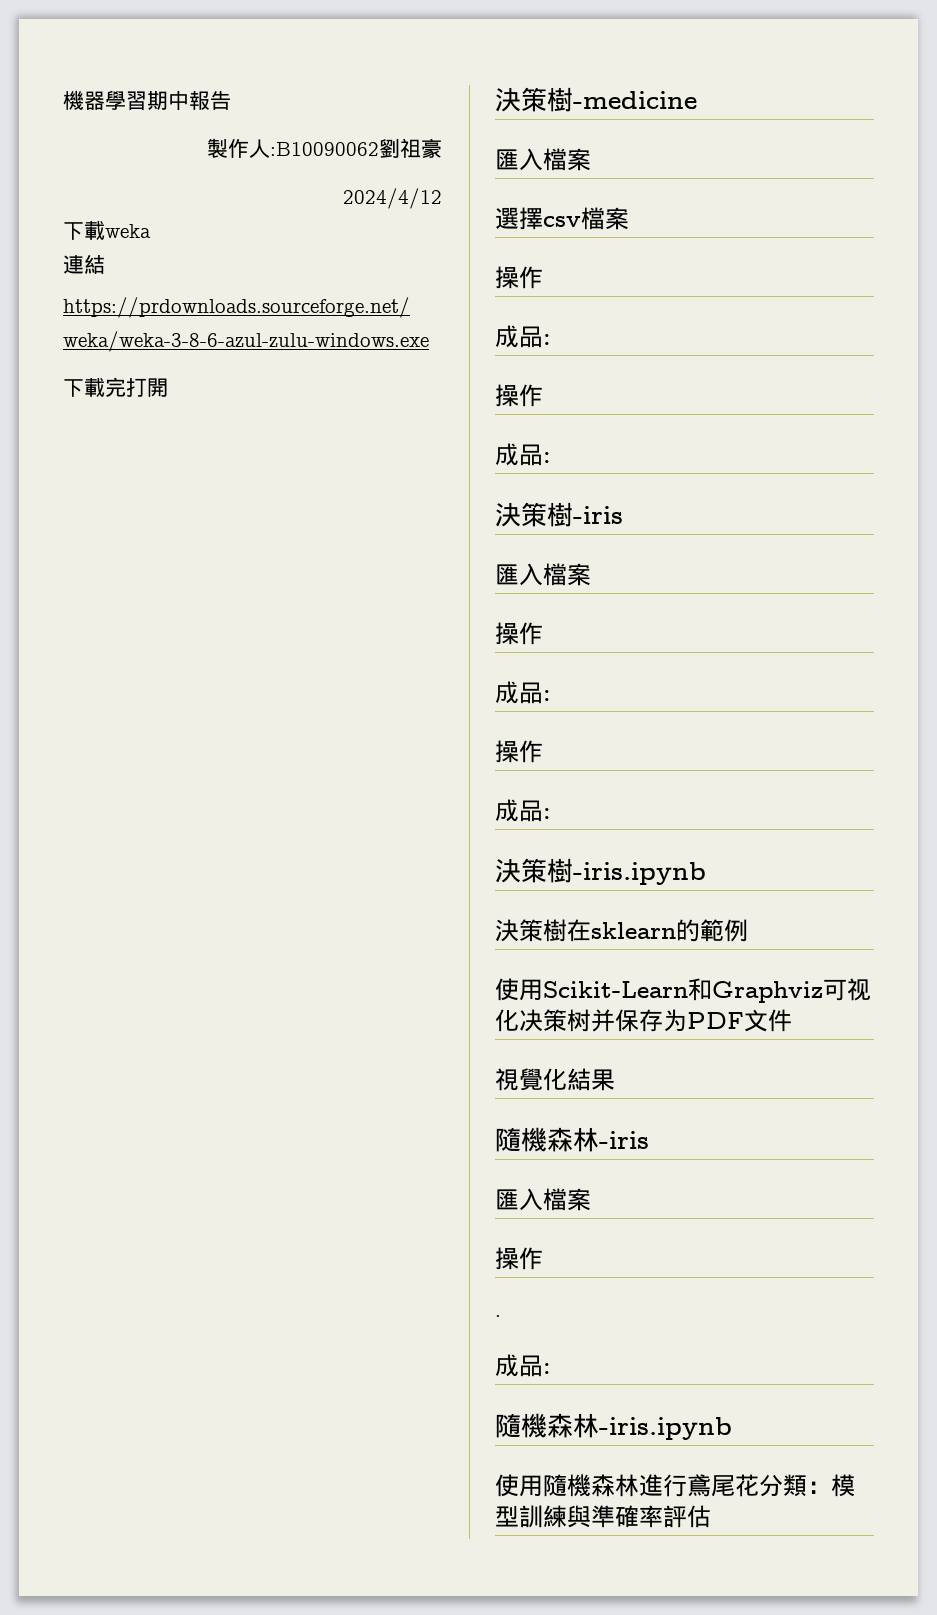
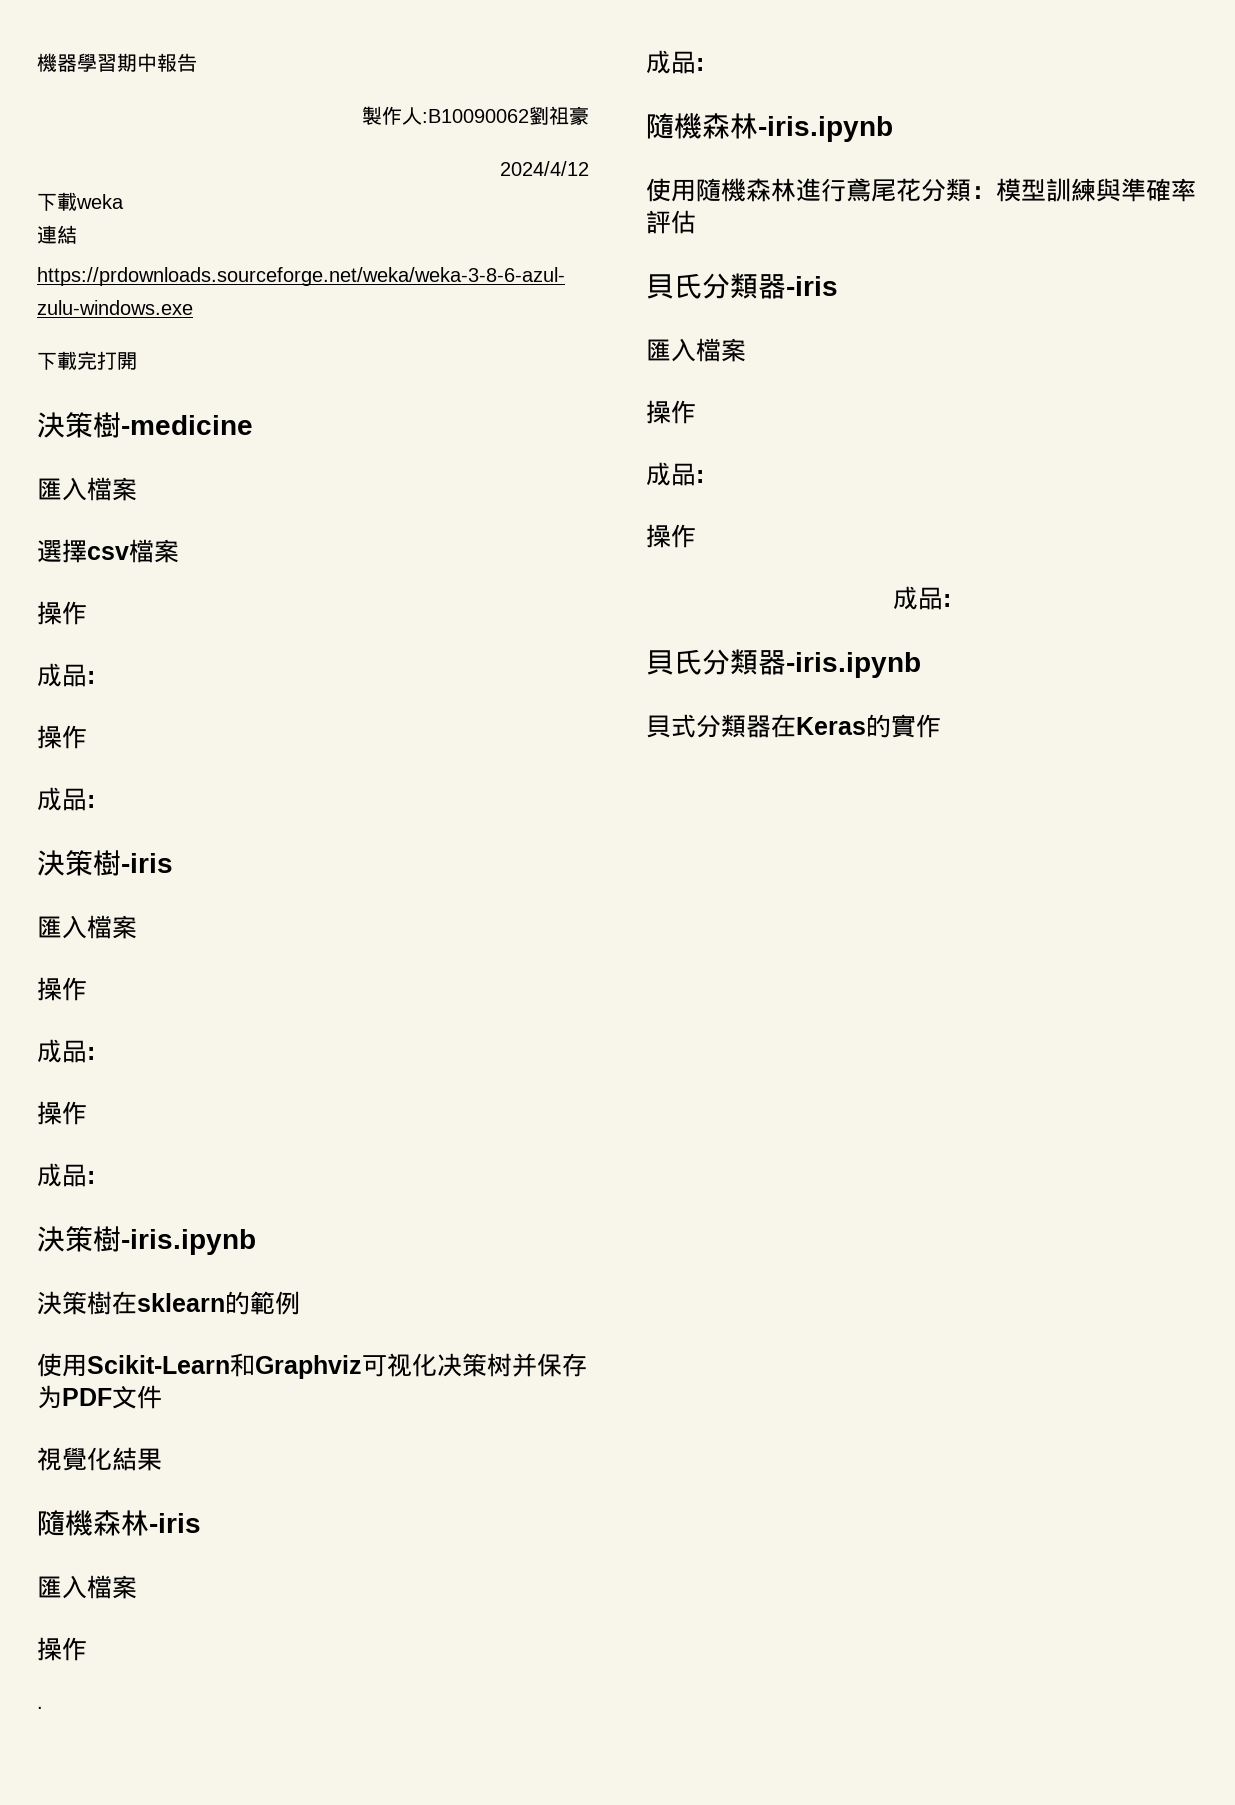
(711, 1516) none -> [646,273,838,299] [646,338,746,362] [646,400,696,424] [646,462,704,486] [646,524,696,548] [893,586,951,610] [646,649,921,678] [646,714,941,738] // 貝氏分類器-iris // 匯入檔案 // 操作 // 成品: // 操作 // 成品: // 貝氏分類器-iris.ipynb // 貝式分類器在Keras的實作

